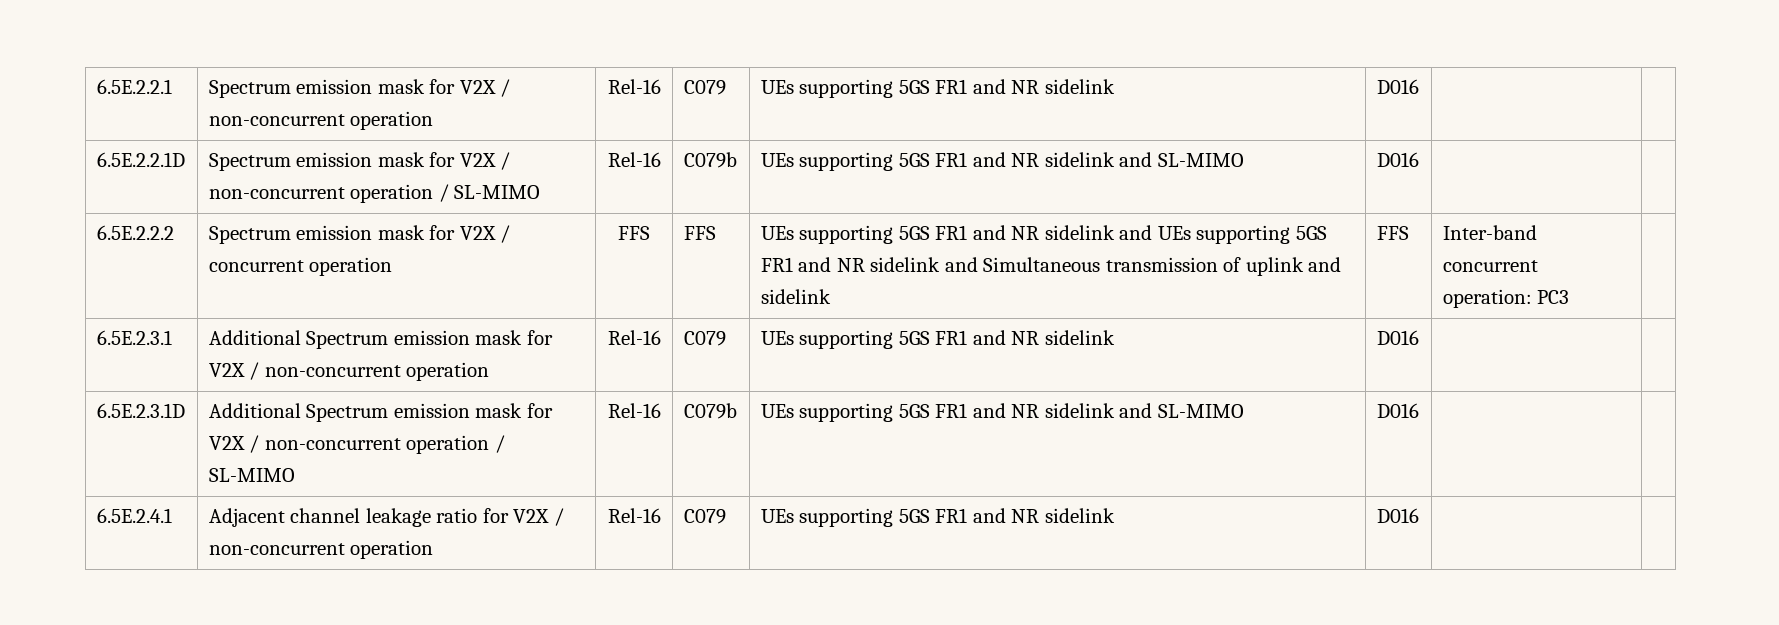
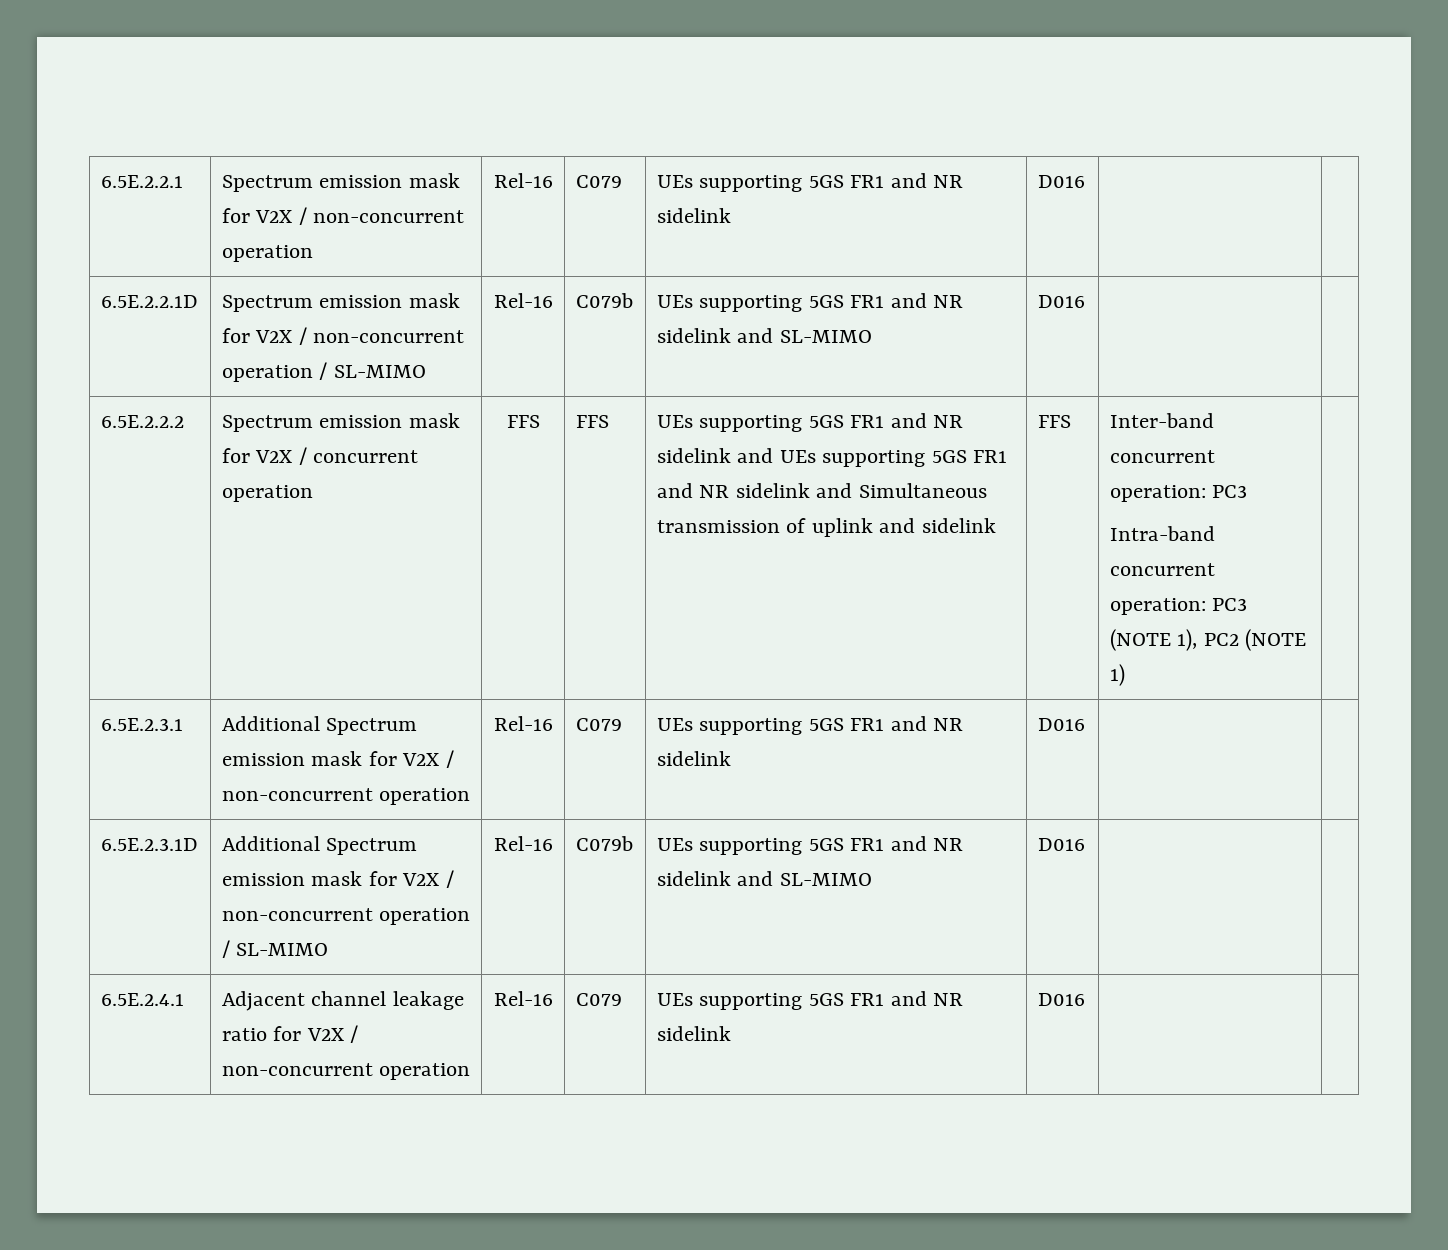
(1570, 297) none -> [1109,526,1215,541] [1109,563,1215,576] [1109,598,1248,615] [1109,629,1307,651] [1109,664,1125,686] // Intra-band concurrent operation: PC3 (NOTE 1), PC2 (NOTE 1)

